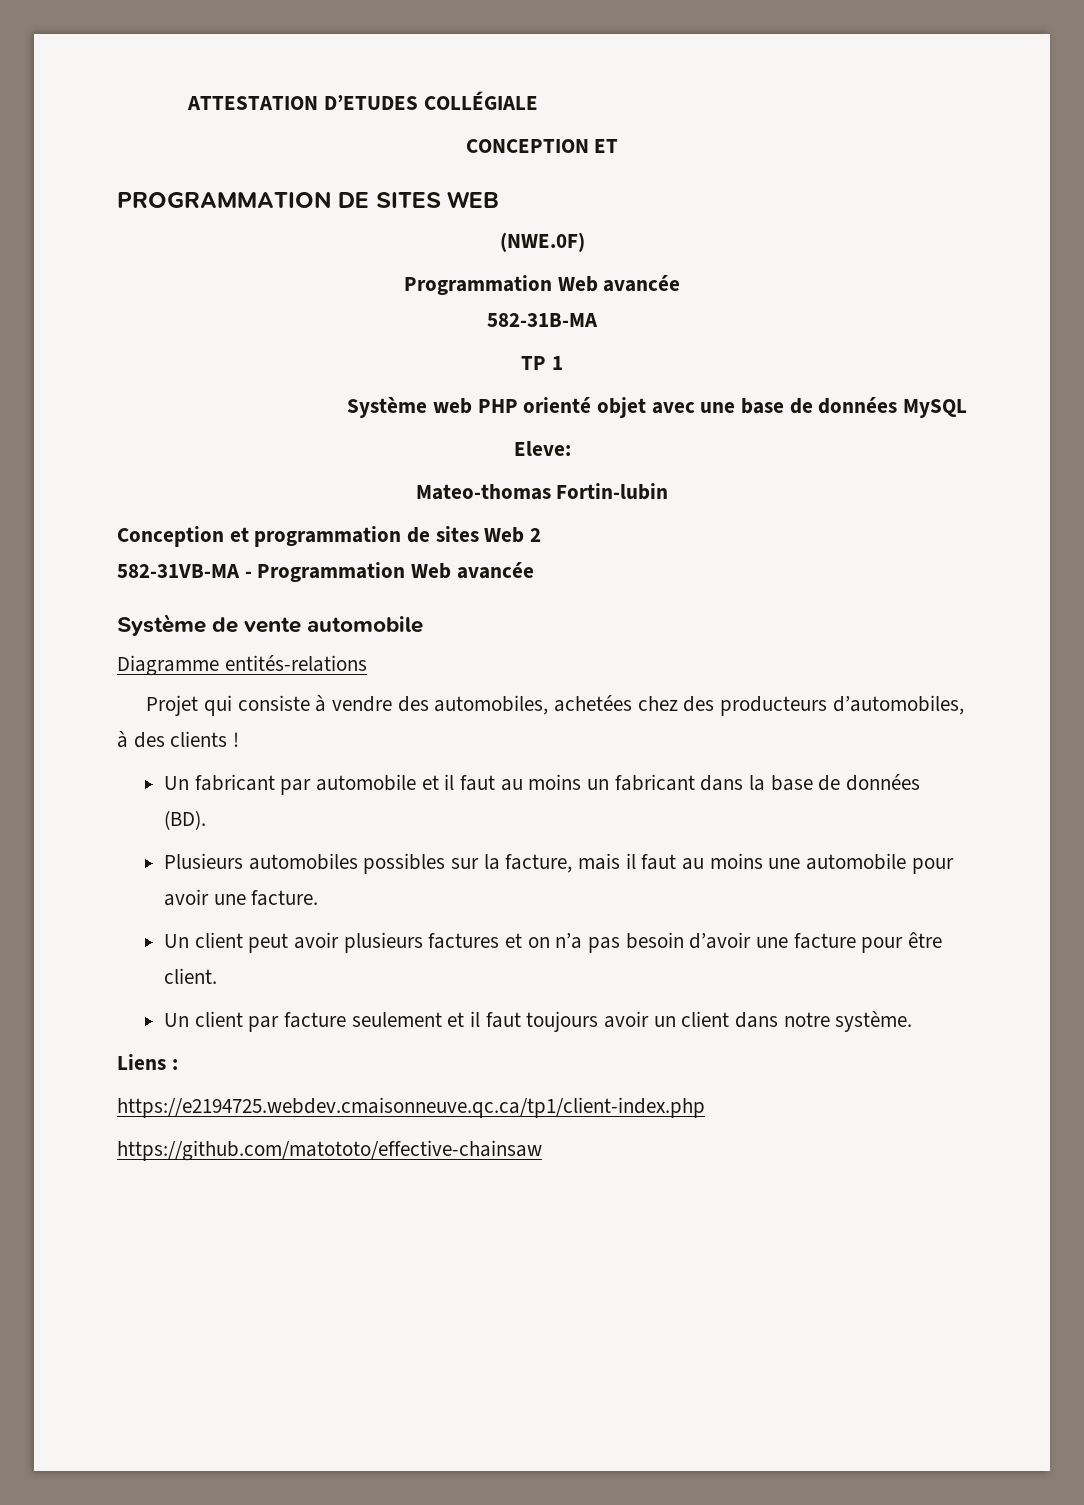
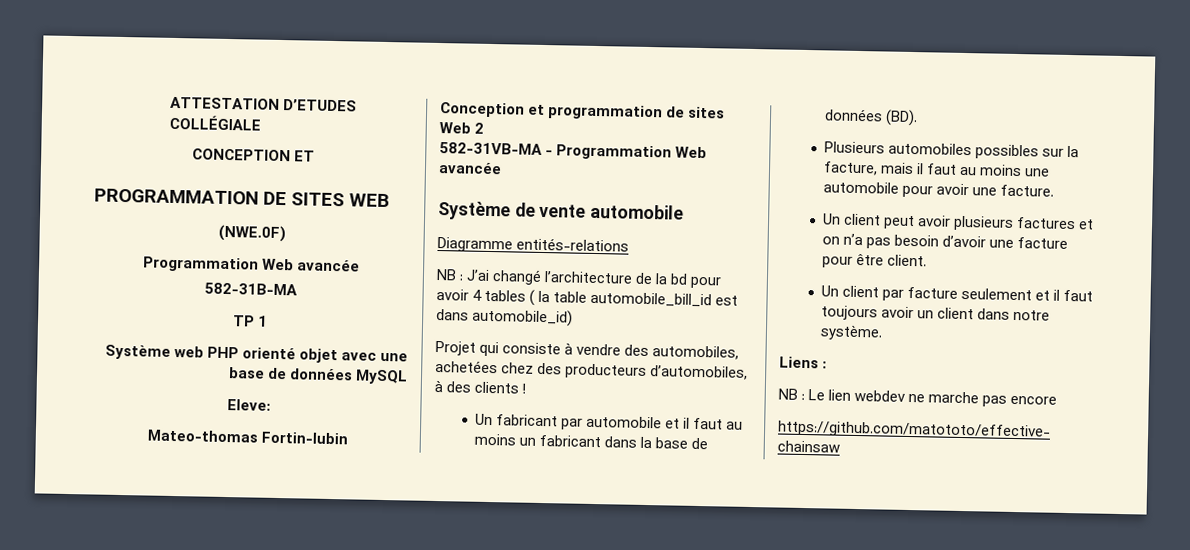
(367, 663) none -> [436,268,722,289] [436,288,739,308] [436,308,574,327] // NB : J’ai changé l’architecture de la bd pour avoir 4 tables ( la table automobile_bill_id est dans automobile_id)
[117,1097,705,1118] https://e2194725.webdev.cmaisonneuve.qc.ca/tp1/client-index.php -> [778,388,1058,407] NB : Le lien webdev ne marche pas encore

